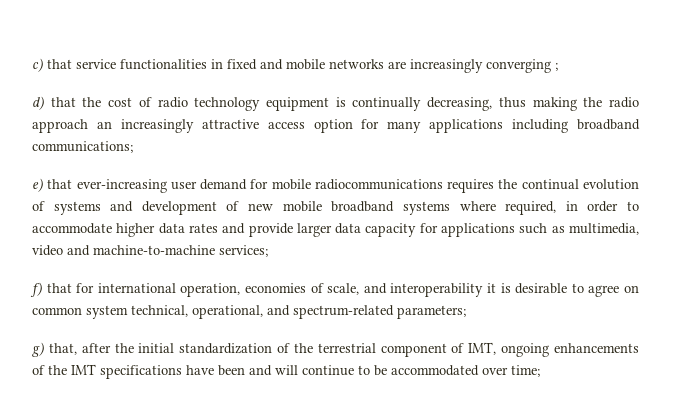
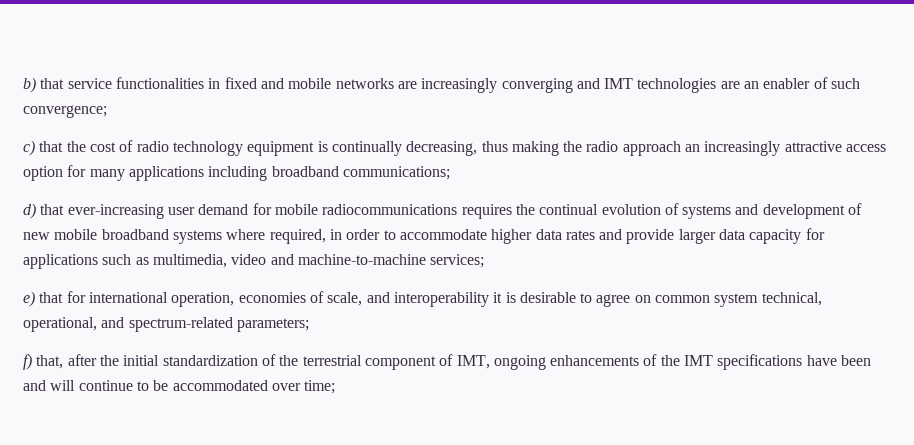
[32,58,43,72] c) -> [23,77,36,93] b)
[555,63,558,71] [32,96,44,110] ; // d) -> [576,77,861,93] [23,105,107,118] [23,140,35,156] and IMT technologies are an enabler of such convergence; // c)
[32,178,43,192] e) -> [23,203,36,219] d)
[30,282,42,297] f) -> [23,291,35,307] e)
[32,342,44,357] g) -> [23,354,32,370] f)

